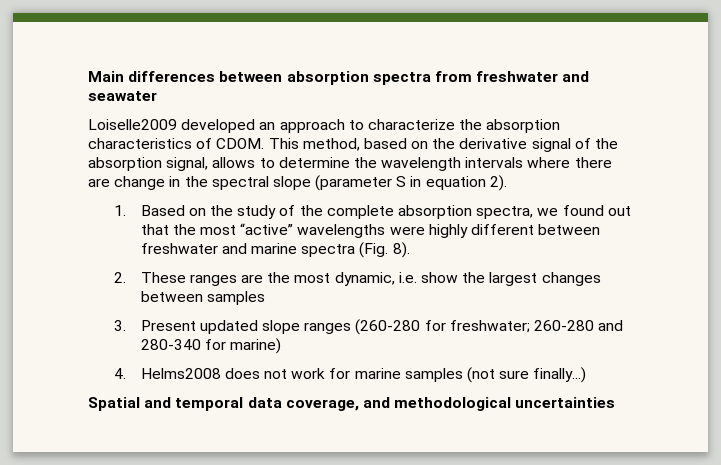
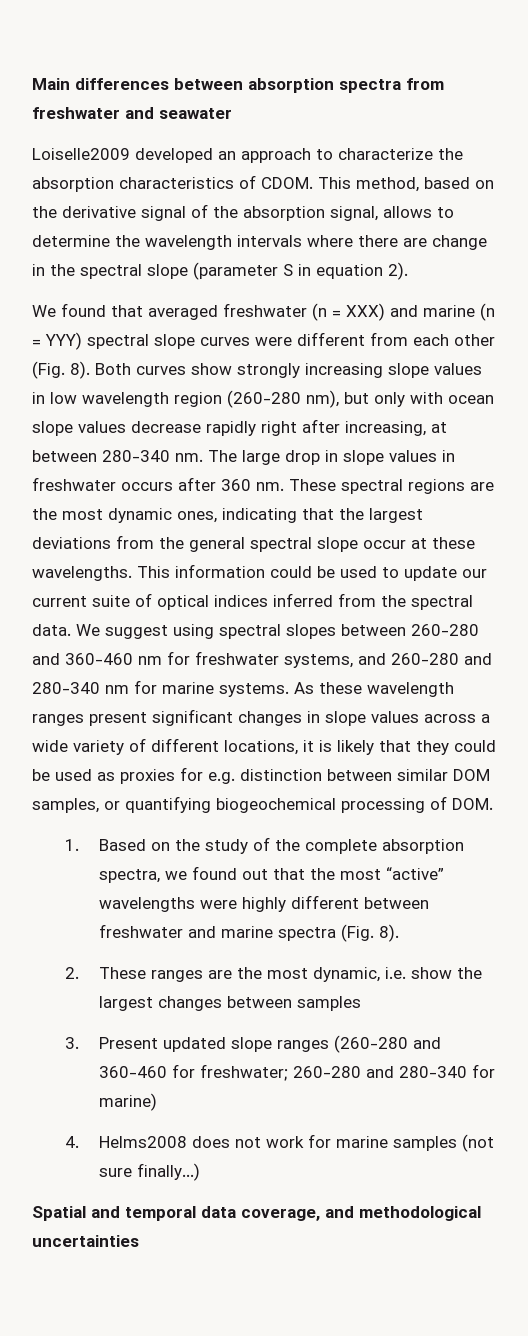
(507, 183) none -> [32,303,495,321] [32,332,495,350] [32,361,482,379] [32,390,494,408] [32,419,447,436] [32,450,455,465] [32,477,494,494] [32,508,423,523] [32,535,475,552] [32,564,487,581] [32,593,473,610] [32,624,479,639] [32,651,492,668] [32,680,454,697] [32,709,490,726] [32,738,496,755] [32,767,490,784] [32,796,493,813] // We found that averaged freshwater (n = XXX) and marine (n = YYY) spectral slope curves were different from each other (Fig. 8). Both curves show strongly increasing slope values in low wavelength region (260-280 nm), but only with ocean slope values decrease rapidly right after increasing, at between 280-340 nm. The large drop in slope values in freshwater occurs after 360 nm. These spectral regions are the most dynamic ones, indicating that the largest deviations from the general spectral slope occur at these wavelengths. This information could be used to update our current suite of optical indices inferred from the spectral data. We suggest using spectral slopes between 260-280 and 360-460 nm for freshwater systems, and 260-280 and 280-340 nm for marine systems. As these wavelength ranges present significant changes in slope values across a wide variety of different locations, it is likely that they could be used as proxies for e.g. distinction between similar DOM samples, or quantifying biogeochemical processing of DOM.
(421, 327) none -> [412,1037,441,1049] [98,1066,167,1078] and 360-460

